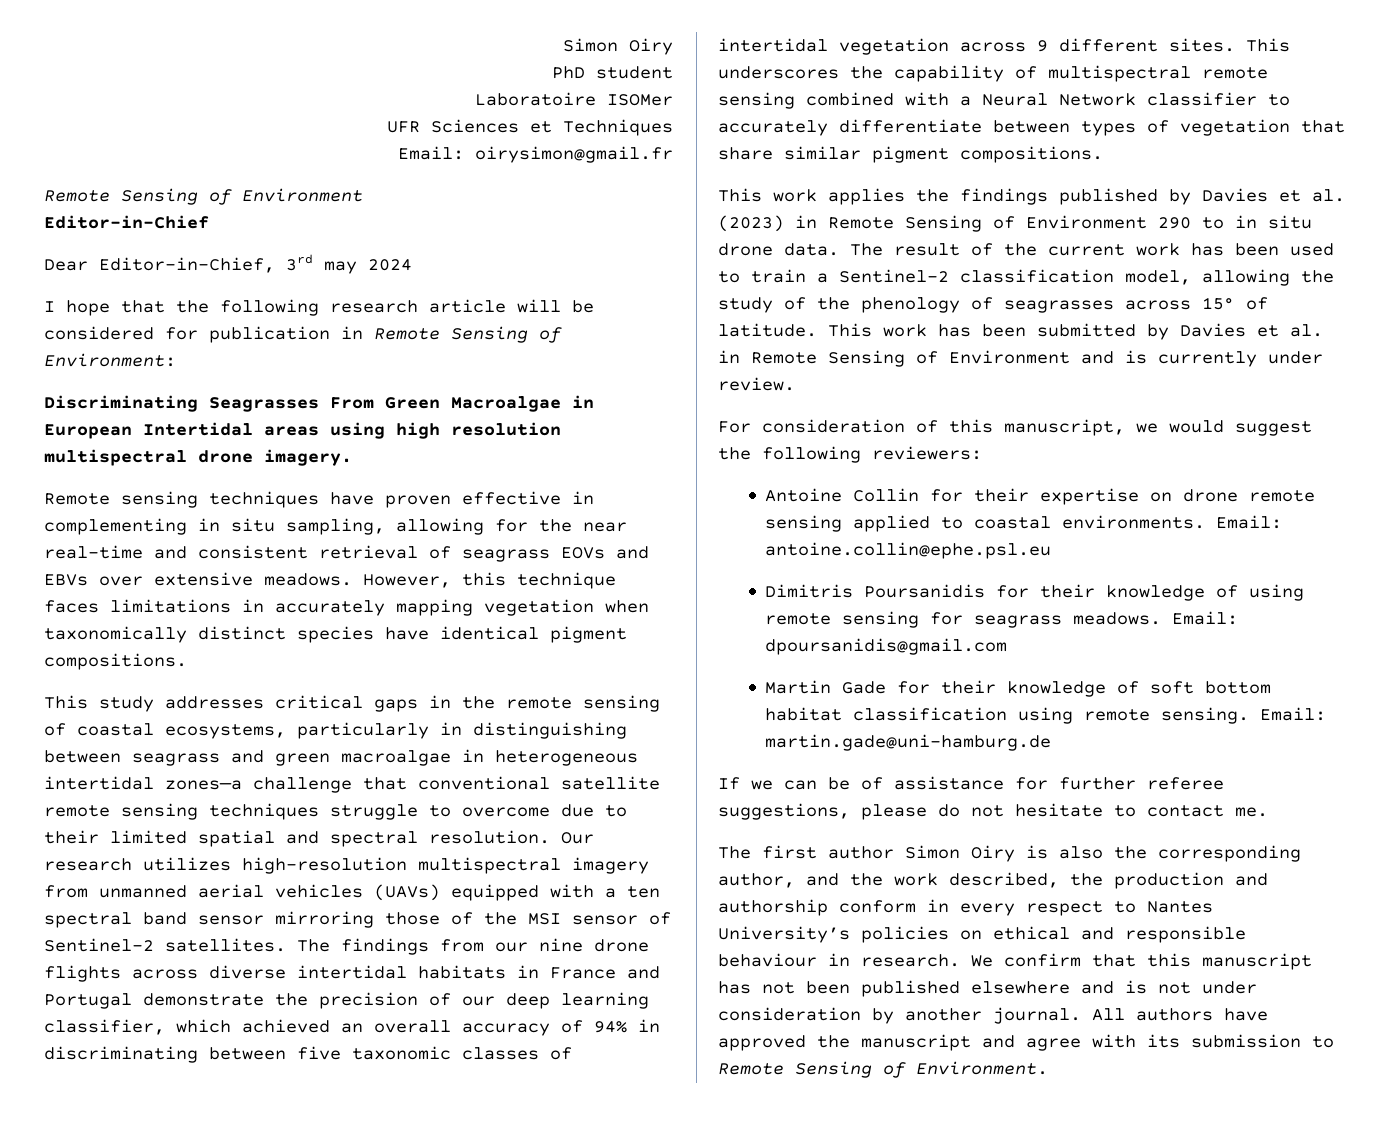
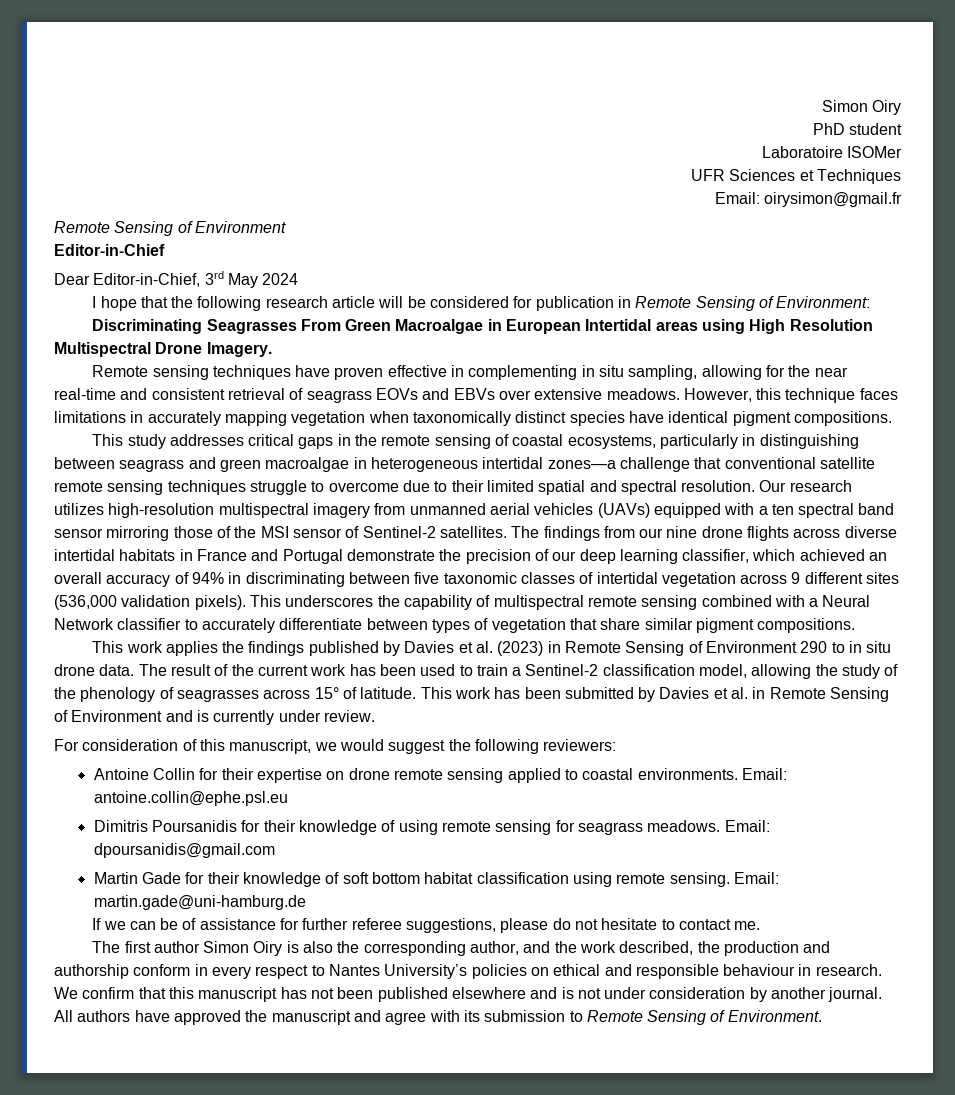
[324,261,357,274] may -> [227,273,258,288] May
[396,422,561,439] [44,449,352,466] high resolution multispectral drone imagery. -> [749,319,873,334] [54,342,272,357] High Resolution Multispectral Drone Imagery.
[1169,38,1235,52] sites. -> [866,572,900,584] [54,595,246,610] sites (536,000 validation pixels).

